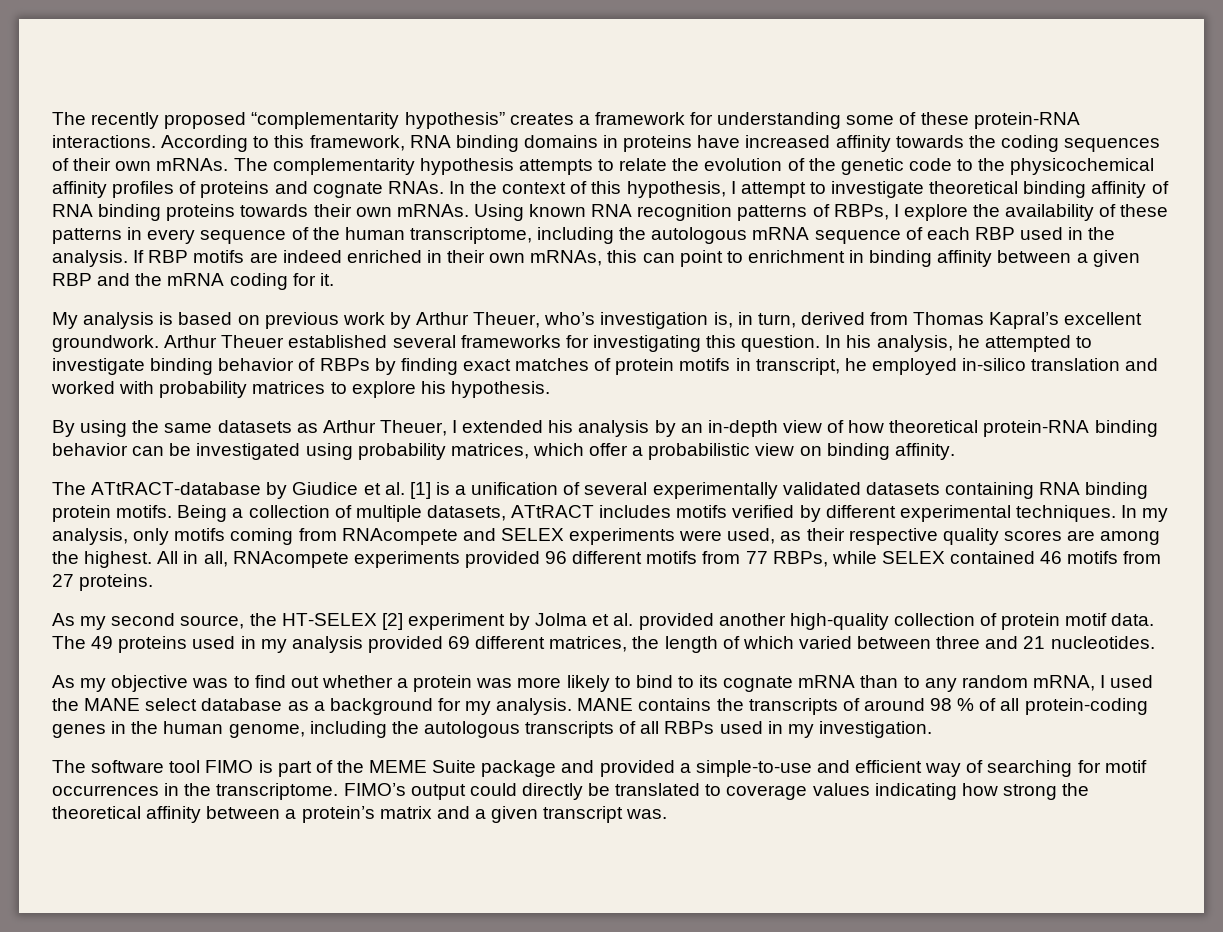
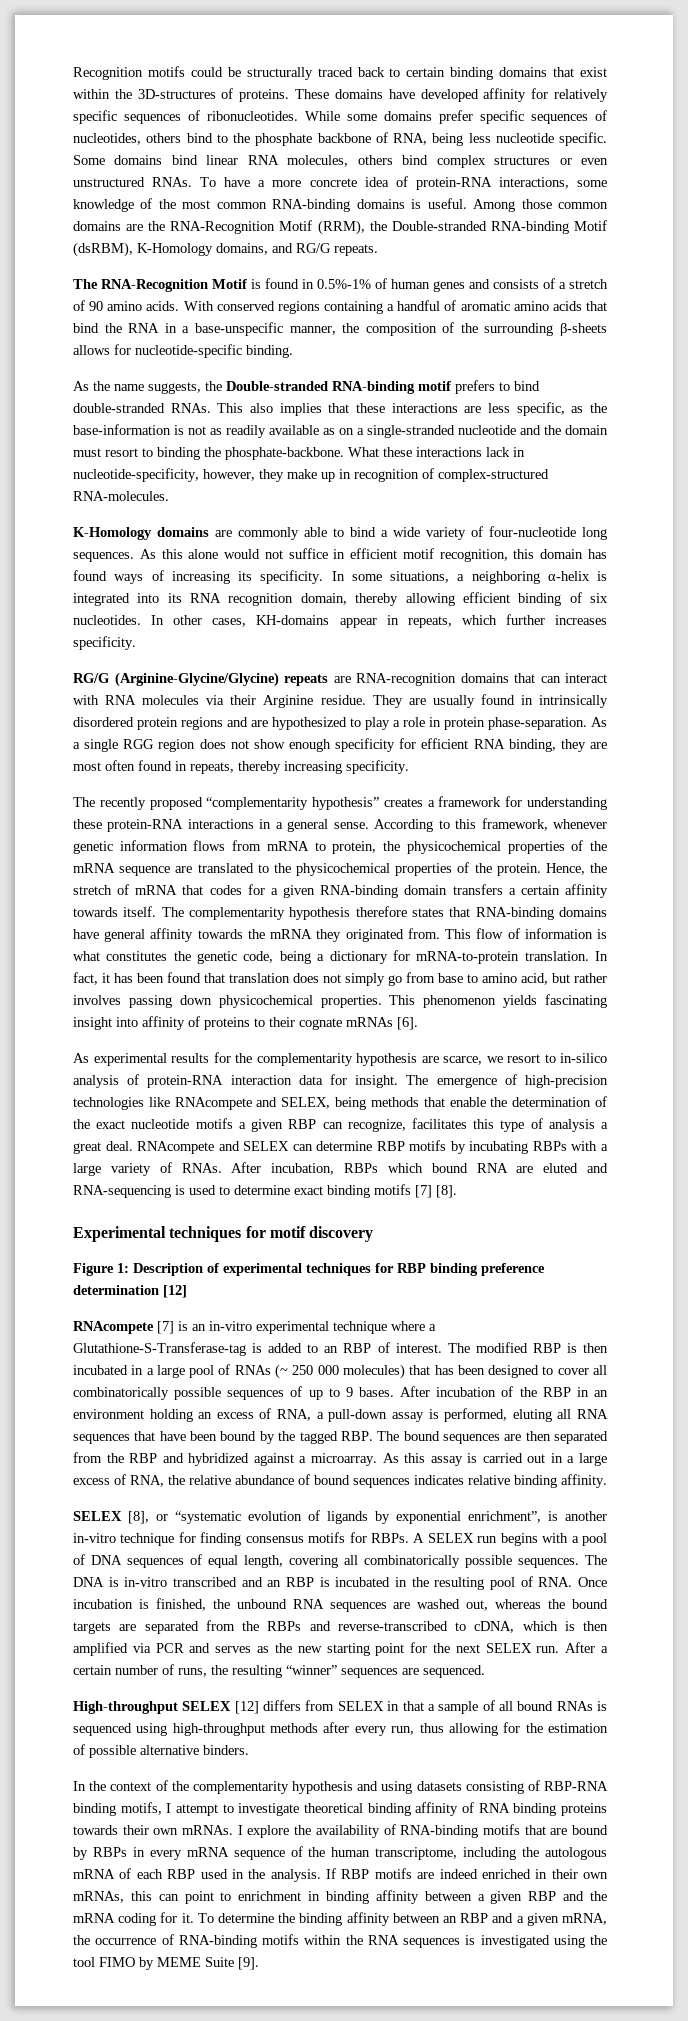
(52, 118) none -> [73,66,608,80] [73,88,608,102] [73,110,607,124] [73,132,607,146] [73,155,608,168] [73,176,607,190] [73,198,608,212] [73,220,607,235] [73,242,378,257] [73,278,608,292] [73,300,608,314] [73,322,607,336] [73,344,293,358] [73,380,540,394] [73,402,608,416] [73,424,608,438] [73,447,525,460] [73,468,549,482] [73,491,169,501] [73,526,607,540] [73,548,607,562] [73,570,607,584] [73,592,608,606] [73,614,608,628] [73,636,136,650] [73,672,607,687] [73,694,608,708] [73,717,607,730] [73,738,608,752] [73,760,409,774] Recognition motifs could be structurally traced back to certain binding domains that exist within the 3D-structures of proteins. These domains have developed affinity for relatively specific sequences of ribonucleotides. While some domains prefer specific sequences of nucleotides, others bind to the phosphate backbone of RNA, being less nucleotide specific. Some domains bind linear RNA molecules, others bind complex structures or even unstructured RNAs. To have a more concrete idea of protein-RNA interactions, some knowledge of the most common RNA-binding domains is useful. Among those common domains are the RNA-Recognition Motif (RRM), the Double-stranded RNA-binding Motif (dsRBM), K-Homology domains, and RG/G repeats. // The RNA-Recognition Motif is found in 0.5%-1% of human genes and consists of a stretch of 90 amino acids. With conserved regions containing a handful of aromatic amino acids that bind the RNA in a base-unspecific manner, the composition of the surrounding β-sheets allows for nucleotide-specific binding. // As the name suggests, the Double-stranded RNA-binding motif prefers to bind double-stranded RNAs. This also implies that these interactions are less specific, as the base-information is not as readily available as on a single-stranded nucleotide and the domain must resort to binding the phosphate-backbone. What these interactions lack in nucleotide-specificity, however, they make up in recognition of complex-structured RNA-molecules. // K-Homology domains are commonly able to bind a wide variety of four-nucleotide long sequences. As this alone would not suffice in efficient motif recognition, this domain has found ways of increasing its specificity. In some situations, a neighboring α-helix is integrated into its RNA recognition domain, thereby allowing efficient binding of six nucleotides. In other cases, KH-domains appear in repeats, which further increases specificity. // RG/G (Arginine-Glycine/Glycine) repeats are RNA-recognition domains that can interact with RNA molecules via their Arginine residue. They are usually found in intrinsically disordered protein regions and are hypothesized to play a role in protein phase-separation. As a single RGG region does not show enough specificity for efficient RNA binding, they are most often found in repeats, thereby increasing specificity. //
[846,112,1080,129] [52,135,1161,152] [52,158,1155,175] [52,181,726,198] some of these protein-RNA interactions. According to this framework, RNA binding domains in proteins have increased affinity towards the coding sequences of their own mRNAs. The complementarity hypothesis attempts to relate the evolution of the genetic code to the physicochemical affinity profiles of proteins and cognate RNAs. In the context of this hypothesis, -> [73,818,607,832] [73,840,607,854] [73,862,608,876] [73,884,608,898] [73,906,607,920] [73,928,607,942] [73,950,609,964] [73,972,607,986] [73,994,607,1008] [73,1016,418,1030] [73,1052,607,1066] [73,1074,608,1088] [73,1096,607,1110] [73,1118,608,1132] [73,1140,609,1154] [73,1162,608,1176] [73,1184,457,1198] [73,1226,374,1242] [73,1263,545,1276] [73,1285,187,1298] [73,1321,436,1334] [73,1342,608,1356] [73,1364,607,1379] [73,1386,609,1400] [73,1408,609,1422] [73,1431,608,1444] [73,1452,607,1466] [73,1474,607,1488] [73,1510,607,1524] [73,1532,608,1546] [73,1554,607,1568] [73,1576,608,1590] [73,1598,609,1612] [73,1620,608,1634] [73,1642,608,1656] [73,1664,485,1678] [73,1700,607,1714] [73,1722,609,1736] [73,1744,249,1758] [73,1780,609,1794] [73,1802,162,1816] these protein-RNA interactions in a general sense. According to this framework, whenever genetic information flows from mRNA to protein, the physicochemical properties of the mRNA sequence are translated to the physicochemical properties of the protein. Hence, the stretch of mRNA that codes for a given RNA-binding domain transfers a certain affinity towards itself. The complementarity hypothesis therefore states that RNA-binding domains have general affinity towards the mRNA they originated from. This flow of information is what constitutes the genetic code, being a dictionary for mRNA-to-protein translation. In fact, it has been found that translation does not simply go from base to amino acid, but rather involves passing down physicochemical properties. This phenomenon yields fascinating insight into affinity of proteins to their cognate mRNAs [6]. // As experimental results for the complementarity hypothesis are scarce, we resort to in-silico analysis of protein-RNA interaction data for insight. The emergence of high-precision technologies like RNAcompete and SELEX, being methods that enable the determination of the exact nucleotide motifs a given RBP can recognize, facilitates this type of analysis a great deal. RNAcompete and SELEX can determine RBP motifs by incubating RBPs with a large variety of RNAs. After incubation, RBPs which bound RNA are eluted and RNA-sequencing is used to determine exact binding motifs [7] [8]. // Experimental techniques for motif discovery // Figure 1: Description of experimental techniques for RBP binding preference determination [12] // RNAcompete [7] is an in-vitro experimental technique where a Glutathione-S-Transferase-tag is added to an RBP of interest. The modified RBP is then incubated in a large pool of RNAs (~ 250 000 molecules) that has been designed to cover all combinatorically possible sequences of up to 9 bases. After incubation of the RBP in an environment holding an excess of RNA, a pull-down assay is performed, eluting all RNA sequences that have been bound by the tagged RBP. The bound sequences are then separated from the RBP and hybridized against a microarray. As this assay is carried out in a large excess of RNA, the relative abundance of bound sequences indicates relative binding affinity. // SELEX [8], or “systematic evolution of ligands by exponential enrichment”, is another in-vitro technique for finding consensus motifs for RBPs. A SELEX run begins with a pool of DNA sequences of equal length, covering all combinatorically possible sequences. The DNA is in-vitro transcribed and an RBP is incubated in the resulting pool of RNA. Once incubation is finished, the unbound RNA sequences are washed out, whereas the bound targets are separated from the RBPs and reverse-transcribed to cDNA, which is then amplified via PCR and serves as the new starting point for the next SELEX run. After a certain number of runs, the resulting “winner” sequences are sequenced. // High-throughput SELEX [12] differs from SELEX in that a sample of all bound RNAs is sequenced using high-throughput methods after every run, thus allowing for the estimation of possible alternative binders. // In the context of the complementarity hypothesis and using datasets consisting of RBP-RNA binding motifs,
[473,204,889,221] Using known RNA recognition patterns of RBPs, -> (234, 1830) none
[1120,204,1169,217] [52,228,122,244] these patterns -> [400,1824,608,1838] [73,1847,127,1860] RNA-binding motifs that are bound by RBPs
(196, 236) none -> [186,1847,229,1857] mRNA
[814,230,901,244] sequence -> (115, 1874) none
[52,312,1143,329] [52,335,1092,352] [52,358,1159,375] [51,381,550,398] [52,420,1158,437] [52,443,955,460] [52,482,1149,499] [52,505,1169,522] [52,528,1161,545] [52,551,1162,568] [52,574,154,591] [52,613,1155,630] [52,636,1155,653] [52,675,1154,692] [52,698,1148,715] [52,721,932,738] [52,760,1147,777] [52,783,1090,800] [52,806,668,823] // My analysis is based on previous work by Arthur Theuer, who’s investigation is, in turn, derived from Thomas Kapral’s excellent groundwork. Arthur Theuer established several frameworks for investigating this question. In his analysis, he attempted to investigate binding behavior of RBPs by finding exact matches of protein motifs in transcript, he employed in-silico translation and worked with probability matrices to explore his hypothesis. // By using the same datasets as Arthur Theuer, I extended his analysis by an in-depth view of how theoretical protein-RNA binding behavior can be investigated using probability matrices, which offer a probabilistic view on binding affinity. // The ATtRACT-database by Giudice et al. [1] is a unification of several experimentally validated datasets containing RNA binding protein motifs. Being a collection of multiple datasets, ATtRACT includes motifs verified by different experimental techniques. In my analysis, only motifs coming from RNAcompete and SELEX experiments were used, as their respective quality scores are among the highest. All in all, RNAcompete experiments provided 96 different motifs from 77 RBPs, while SELEX contained 46 motifs from 27 proteins. // As my second source, the HT-SELEX [2] experiment by Jolma et al. provided another high-quality collection of protein motif data. The 49 proteins used in my analysis provided 69 different matrices, the length of which varied between three and 21 nucleotides. // As my objective was to find out whether a protein was more likely to bind to its cognate mRNA than to any random mRNA, I used the MANE select database as a background for my analysis. MANE contains the transcripts of around 98 % of all protein-coding genes in the human genome, including the autologous transcripts of all RBPs used in my investigation. // The software tool FIMO is part of the MEME Suite package and provided a simple-to-use and efficient way of searching for motif occurrences in the transcriptome. FIMO’s output could directly be translated to coverage values indicating how strong the theoretical affinity between a protein’s matrix and a given transcript was. -> [197,1912,607,1926] [73,1934,607,1948] [73,1957,259,1970] To determine the binding affinity between an RBP and a given mRNA, the occurrence of RNA-binding motifs within the RNA sequences is investigated using the tool FIMO by MEME Suite [9].

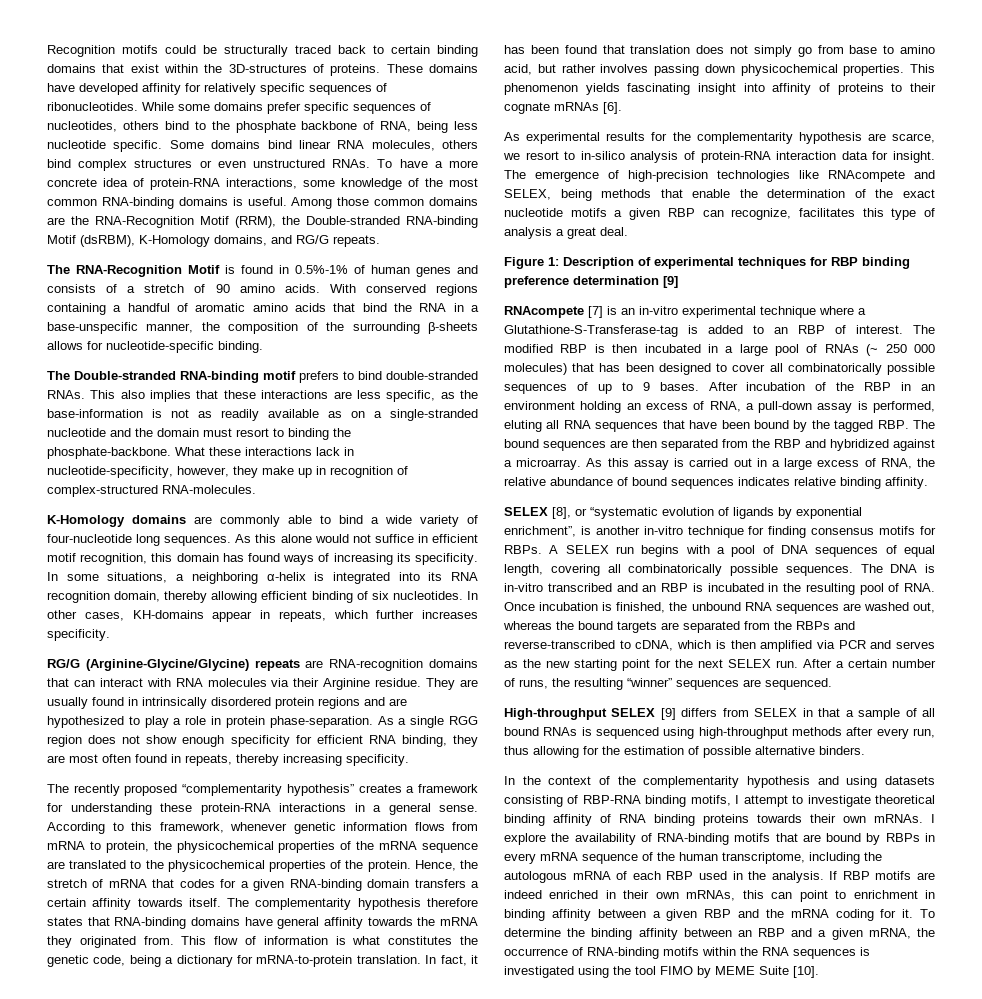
[73,381,222,394] As the name suggests, the -> [47,371,70,380] The
[137,1140,609,1154] [73,1162,608,1176] [73,1184,457,1198] [73,1226,374,1242] RNAcompete and SELEX can determine RBP motifs by incubating RBPs with a large variety of RNAs. After incubation, RBPs which bound RNA are eluted and RNA-sequencing is used to determine exact binding motifs [7] [8]. // Experimental techniques for motif discovery -> (628, 231) none
[163,1285,187,1298] [12] -> [663,276,678,288] [9]
[234,1701,259,1714] [12] -> [660,708,676,720] [9]
[238,1957,259,1970] [9]. -> [793,966,819,978] [10].

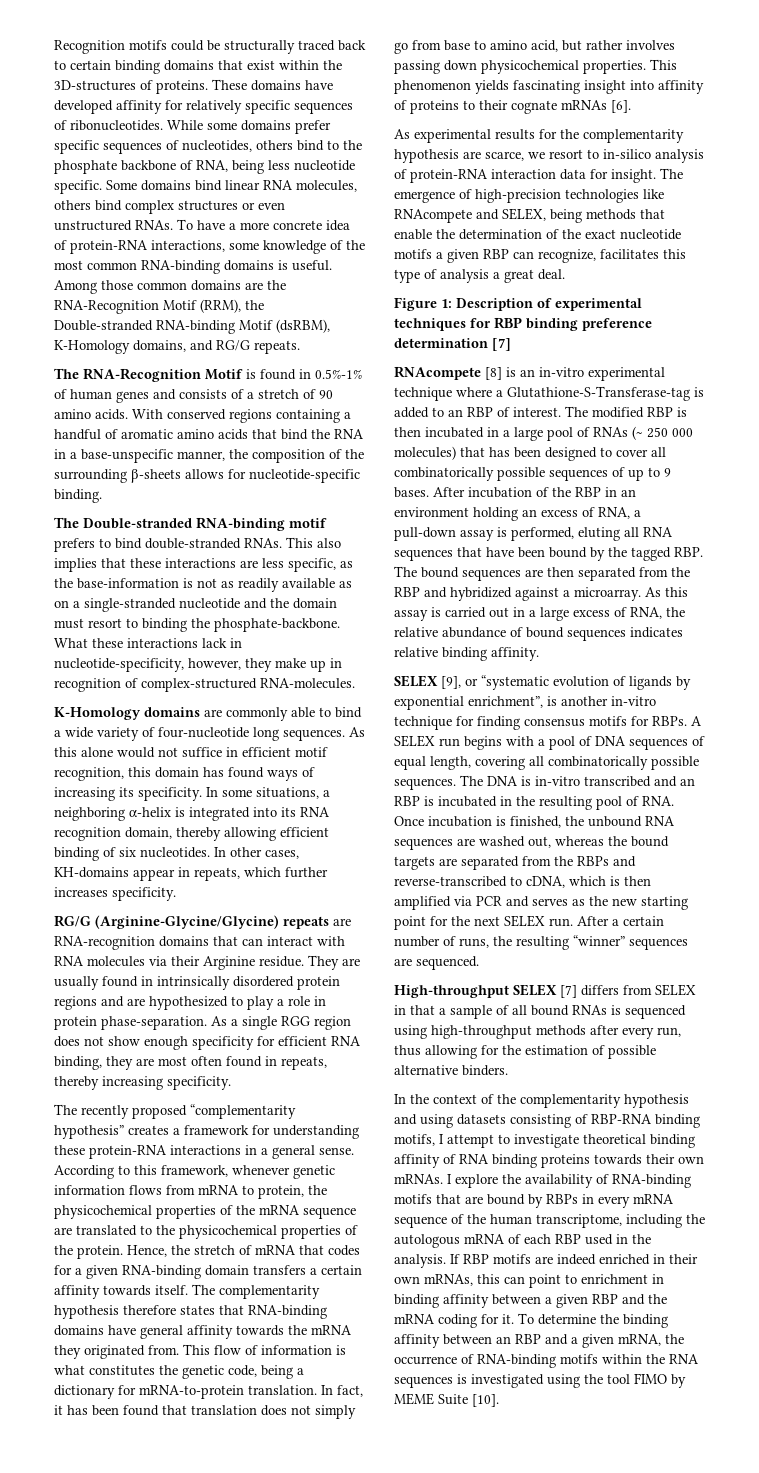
[663,276,678,288] [504,306,603,318] [9] // RNAcompete [7] -> [492,338,511,351] [394,366,502,380] [7] // RNAcompete [8]
[552,507,571,519] [8], -> [441,676,461,689] [9],
[660,708,676,720] [9] -> [560,985,577,998] [7]

